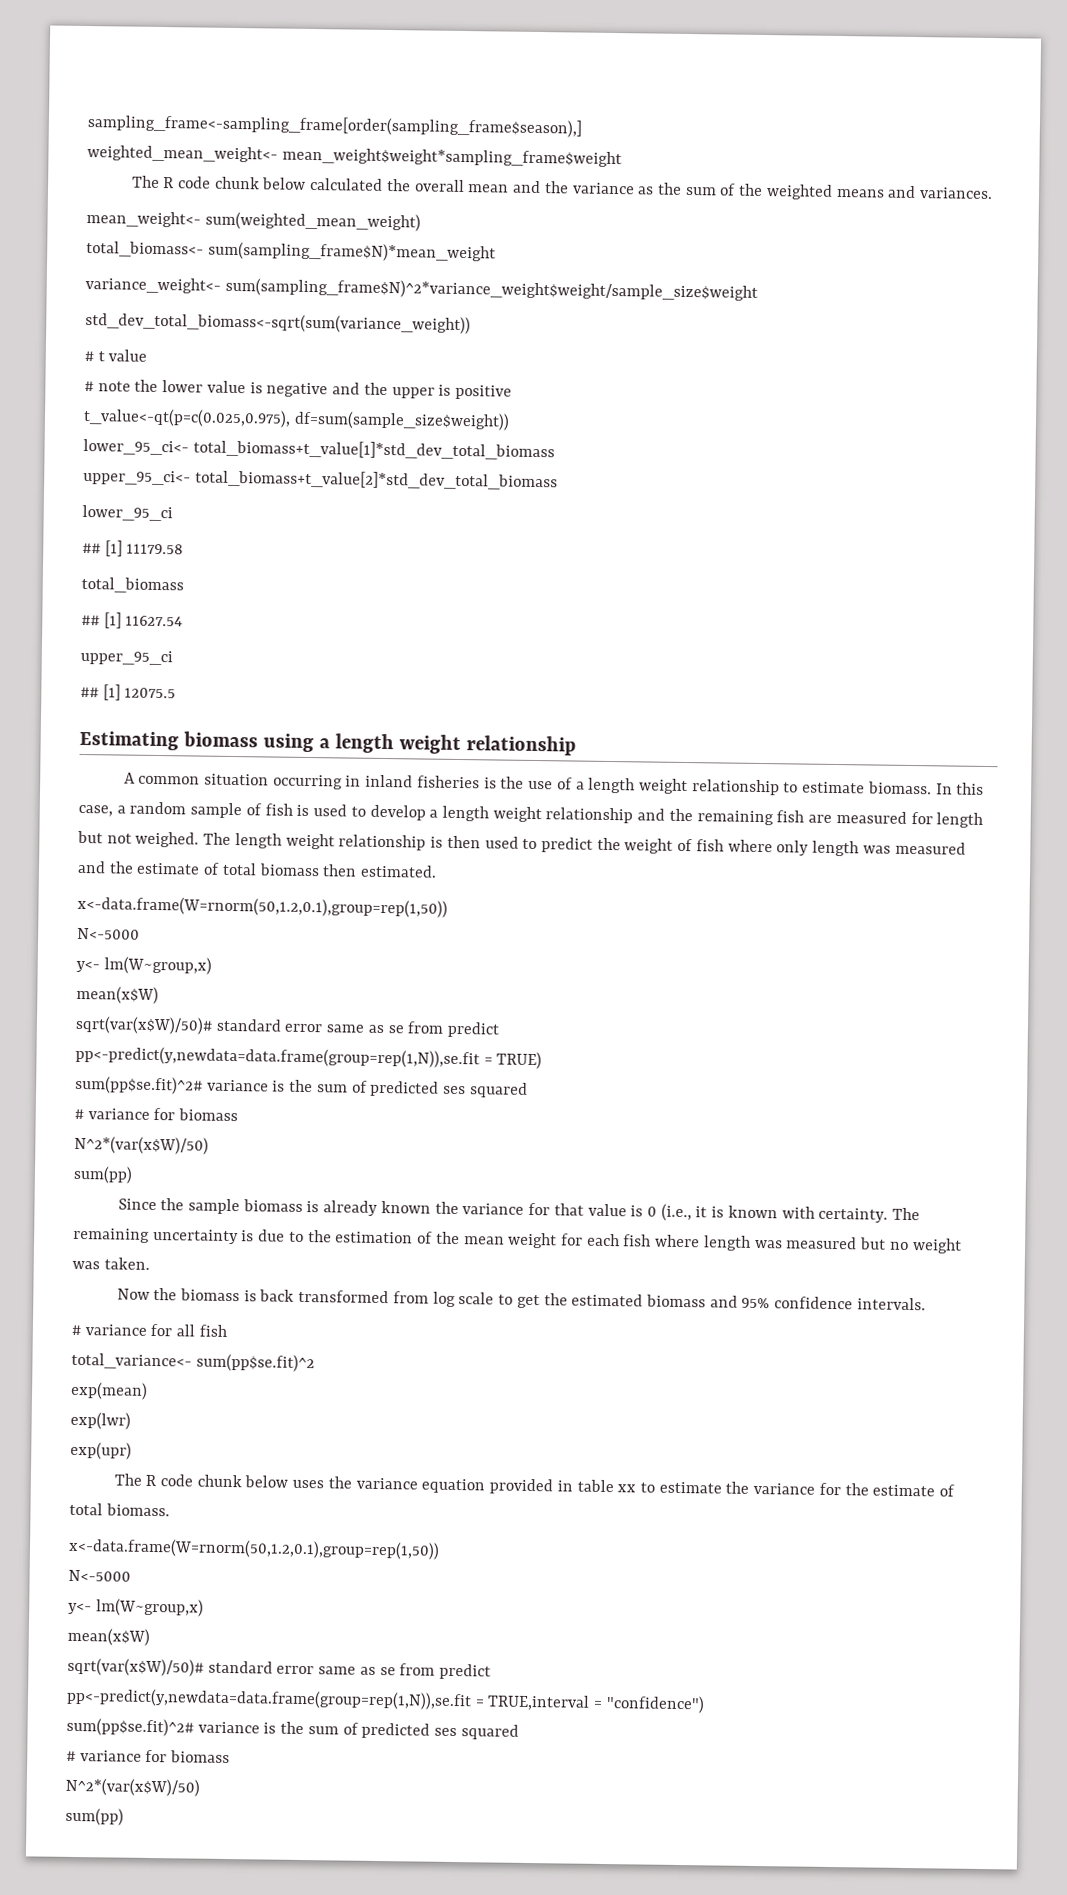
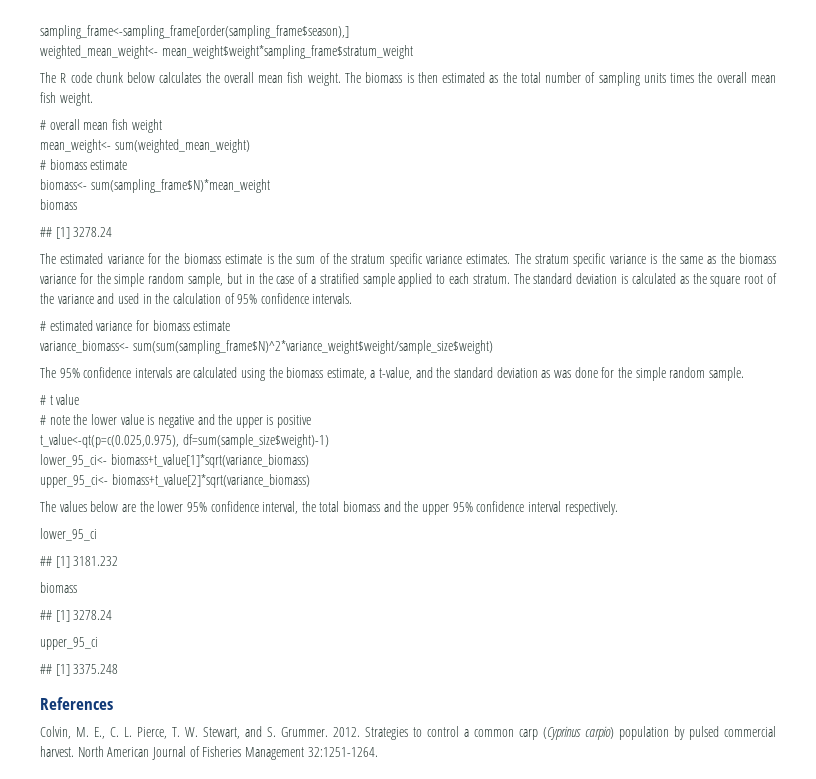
[281,147,622,168] [131,175,994,200] [86,211,421,232] [86,241,496,263] [85,277,758,302] [85,312,471,335] mean_weight$weight*sampling_frame$weight // The R code chunk below calculated the overall mean and the variance as the sum of the weighted means and variances. // mean_weight<- sum(weighted_mean_weight) // total_biomass<- sum(sampling_frame$N)*mean_weight // variance_weight<- sum(sampling_frame$N)^2*variance_weight$weight/sample_size$weight // std_dev_total_biomass<-sqrt(sum(variance_weight)) -> [161,45,413,59] [40,72,776,86] [40,92,93,106] [40,119,162,133] [40,139,250,153] [40,159,128,170] [40,179,270,193] [40,199,77,210] [40,227,113,239] [40,253,777,267] [40,273,777,287] [40,293,353,304] [40,320,231,331] [40,340,493,354] [40,367,744,381] mean_weight$weight*sampling_frame$stratum_weight // The R code chunk below calculates the overall mean fish weight. The biomass is then estimated as the total number of sampling units times the overall mean fish weight. // # overall mean fish weight // mean_weight<- sum(weighted_mean_weight) // # biomass estimate // biomass<- sum(sampling_frame$N)*mean_weight // biomass // ## [1] 3278.24 // The estimated variance for the biomass estimate is the sum of the stratum specific variance estimates. The stratum specific variance is the same as the biomass variance for the simple random sample, but in the case of a stratified sample applied to each stratum. The standard deviation is calculated as the square root of the variance and used in the calculation of 95% confidence intervals. // # estimated variance for biomass estimate // variance_biomass<- sum(sum(sampling_frame$N)^2*variance_weight$weight/sample_size$weight) // The 95% confidence intervals are calculated using the biomass estimate, a t-value, and the standard deviation as was done for the simple random sample.
[293,410,510,431] df=sum(sample_size$weight)) -> [182,434,329,448] df=sum(sample_size$weight)-1)
[192,439,555,461] total_biomass+t_value[1]*std_dev_total_biomass -> [110,454,309,468] biomass+t_value[1]*sqrt(variance_biomass)
[194,469,558,491] total_biomass+t_value[2]*std_dev_total_biomass -> [111,474,310,488] [40,501,618,515] biomass+t_value[2]*sqrt(variance_biomass) // The values below are the lower 95% confidence interval, the total biomass and the upper 95% confidence interval respectively.
[126,543,184,555] [81,576,184,594] [81,612,184,629] 11179.58 // total_biomass // ## [1] 11627.54 -> [73,556,119,566] [40,582,77,593] [40,610,113,622] 3181.232 // biomass // ## [1] 3278.24
[124,687,177,699] [79,730,576,756] [123,772,985,796] [78,801,984,828] [77,830,966,857] [77,860,438,878] [77,895,448,918] [77,927,140,940] [76,956,212,975] [76,985,159,1005] [75,1015,501,1038] [75,1045,543,1070] [75,1075,528,1098] [74,1107,239,1122] [74,1135,209,1155] [73,1165,133,1184] [117,1198,921,1223] [73,1227,962,1254] [72,1257,150,1270] [116,1287,926,1311] [71,1323,227,1337] [71,1352,315,1373] [70,1381,148,1400] [70,1411,131,1430] [70,1441,132,1460] [113,1473,956,1497] [69,1502,170,1517] [68,1537,440,1560] [68,1569,131,1582] [68,1598,204,1617] [67,1627,150,1646] [67,1657,492,1680] [66,1687,705,1714] [66,1717,519,1740] [66,1749,231,1764] [65,1777,200,1797] [65,1807,124,1826] 12075.5 // Estimating biomass using a length weight relationship // A common situation occurring in inland fisheries is the use of a length weight relationship to estimate biomass. In this case, a random sample of fish is used to develop a length weight relationship and the remaining fish are measured for length but not weighed. The length weight relationship is then used to predict the weight of fish where only length was measured and the estimate of total biomass then estimated. // x<-data.frame(W=rnorm(50,1.2,0.1),group=rep(1,50)) // N<-5000 // y<- lm(W~group,x) // mean(x$W) // sqrt(var(x$W)/50)# standard error same as se from predict // pp<-predict(y,newdata=data.frame(group=rep(1,N)),se.fit = TRUE) // sum(pp$se.fit)^2# variance is the sum of predicted ses squared // # variance for biomass // N^2*(var(x$W)/50) // sum(pp) // Since the sample biomass is already known the variance for that value is 0 (i.e., it is known with certainty. The remaining uncertainty is due to the estimation of the mean weight for each fish where length was measured but no weight was taken. // Now the biomass is back transformed from log scale to get the estimated biomass and 95% confidence intervals. // # variance for all fish // total_variance<- sum(pp$se.fit)^2 // exp(mean) // exp(lwr) // exp(upr) // The R code chunk below uses the variance equation provided in table xx to estimate the variance for the estimate of total biomass. // x<-data.frame(W=rnorm(50,1.2,0.1),group=rep(1,50)) // N<-5000 // y<- lm(W~group,x) // mean(x$W) // sqrt(var(x$W)/50)# standard error same as se from predict // pp<-predict(y,newdata=data.frame(group=rep(1,N)),se.fit = TRUE,interval = "confidence") // sum(pp$se.fit)^2# variance is the sum of predicted ses squared // # variance for biomass // N^2*(var(x$W)/50) // sum(pp) -> [73,664,119,674] [40,697,113,710] [40,726,776,740] [40,746,378,760] 3375.248 // References // Colvin, M. E., C. L. Pierce, T. W. Stewart, and S. Grummer. 2012. Strategies to control a common carp (Cyprinus carpio) population by pulsed commercial harvest. North American Journal of Fisheries Management 32:1251-1264.

